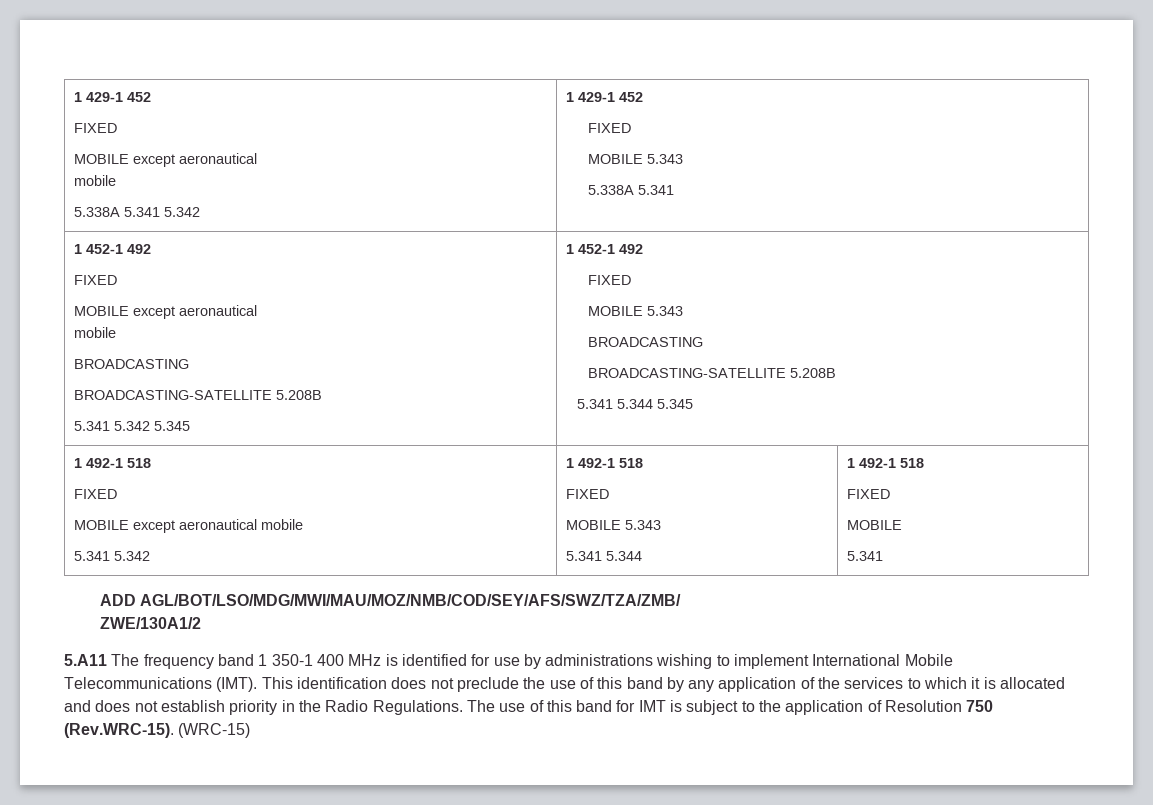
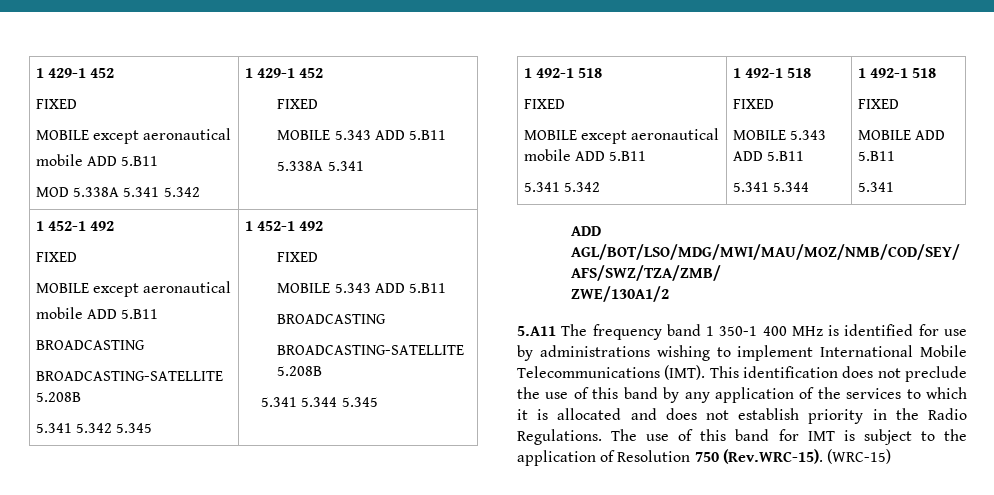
(117, 180) // -> [87,156,159,166] [35,187,69,197] ADD 5.B11 // MOD
(683, 159) none -> [374,130,447,140] ADD 5.B11
(117, 332) none -> [87,309,159,319] ADD 5.B11
(683, 311) none -> [374,283,447,293] ADD 5.B11
(304, 524) none -> [575,151,647,161] ADD 5.B11
(662, 525) none -> [732,151,805,161] ADD 5.B11
(903, 525) none -> [915,130,946,140] [857,151,895,161] ADD 5.B11

